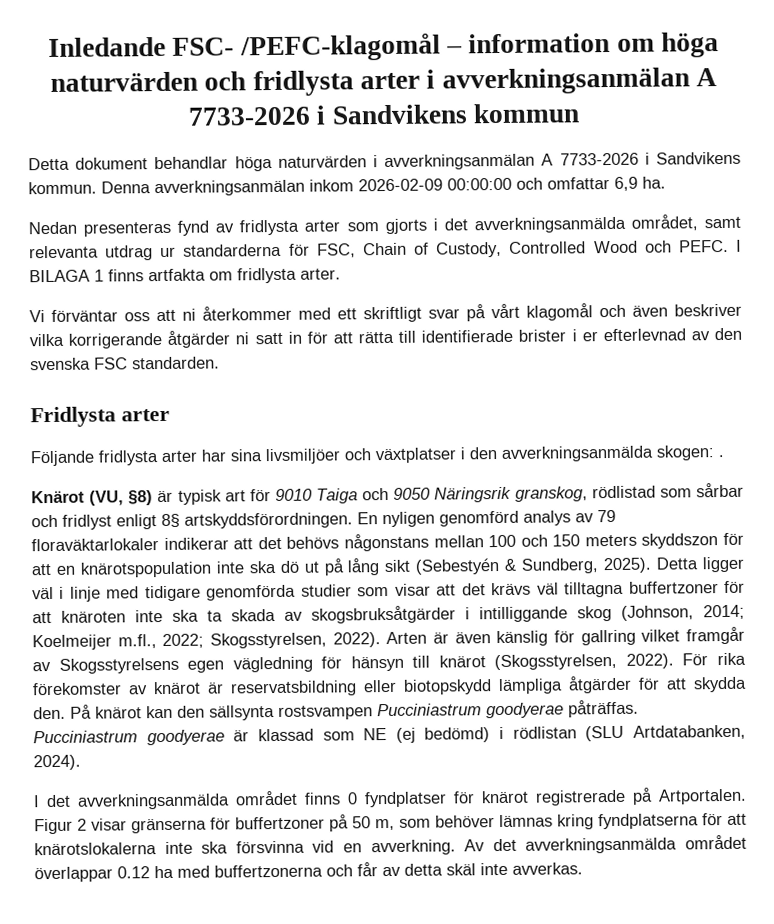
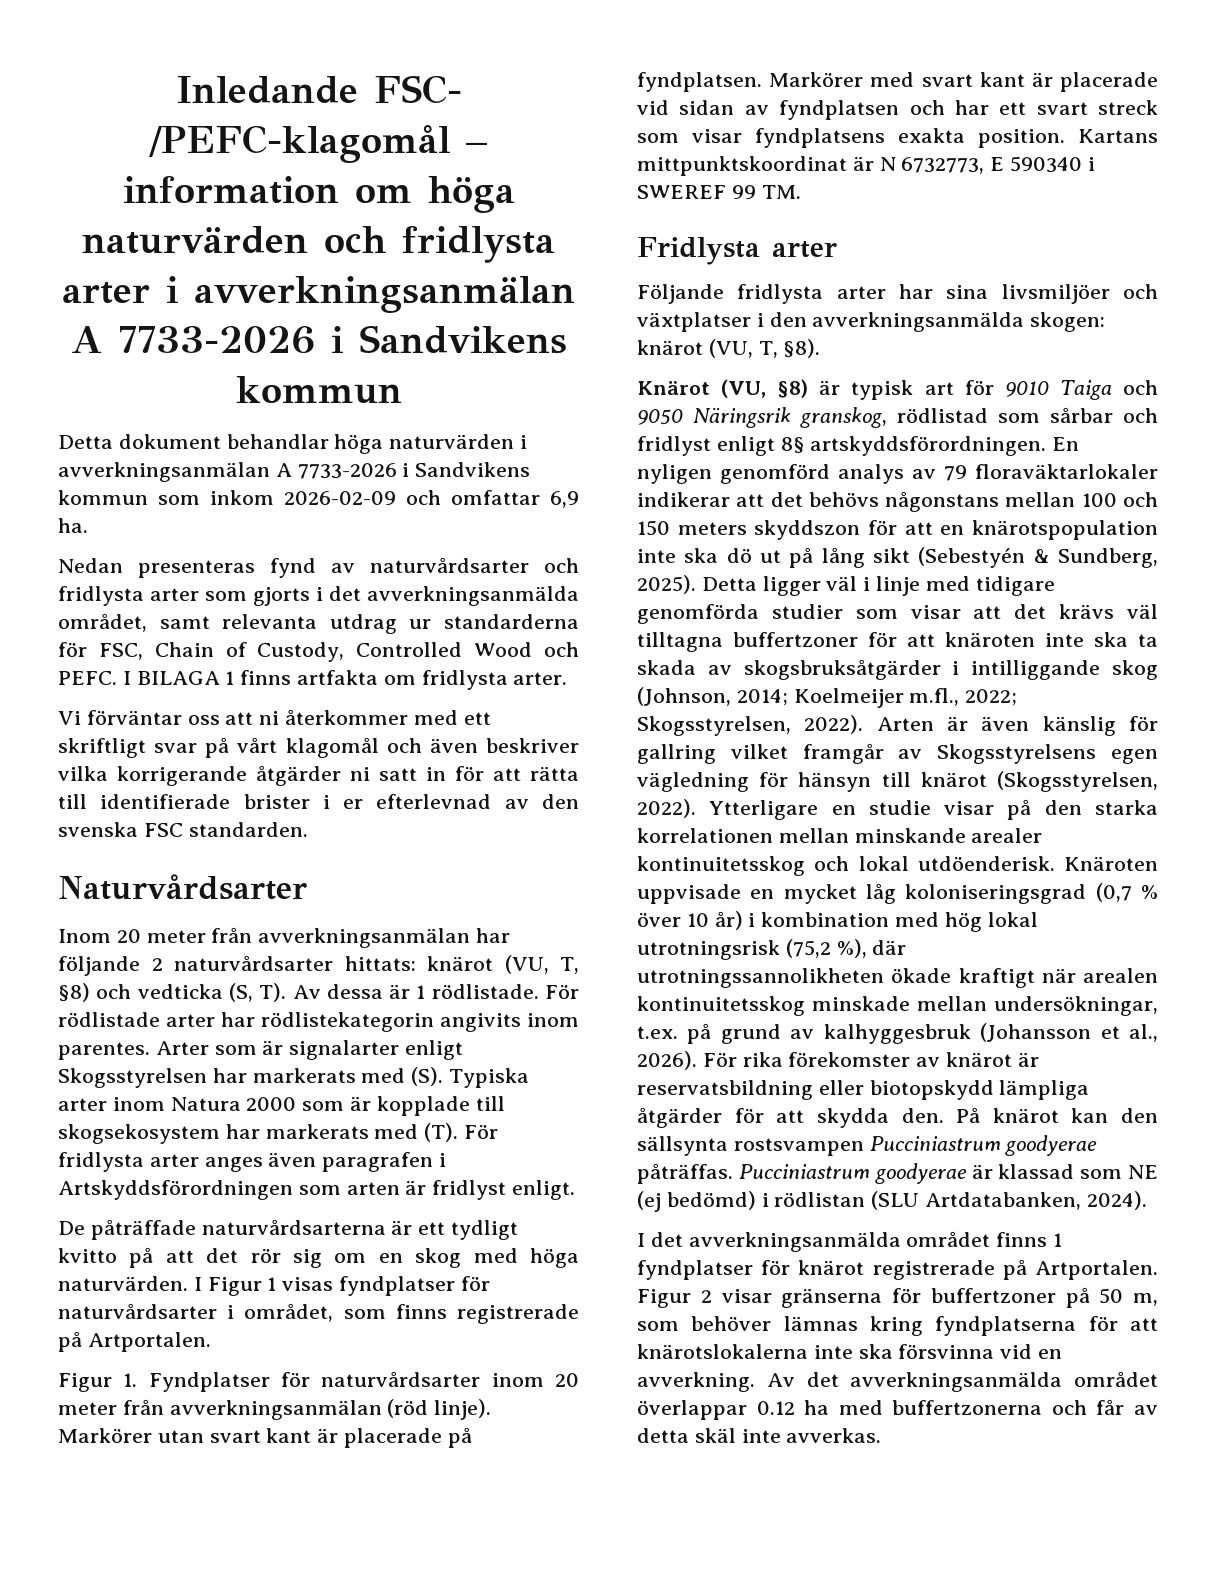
[28,179,305,197] kommun. Denna avverkningsanmälan -> [58,490,200,505] kommun som
[447,177,512,191] 00:00:00 -> (396, 498) none
(235, 228) none -> [370,557,579,573] naturvårdsarter och
(220, 363) none -> [58,874,307,900] [58,927,511,948] [58,955,579,976] [58,983,580,1002] [58,1012,579,1032] [58,1040,464,1060] [58,1067,530,1088] [58,1096,505,1116] [58,1123,499,1144] [58,1152,447,1172] [58,1180,576,1200] [58,1219,519,1240] [58,1247,579,1268] [58,1276,490,1296] [58,1303,579,1324] [58,1331,211,1352] [58,1371,579,1392] [58,1399,492,1420] [58,1427,472,1448] [637,72,1158,92] [637,100,1158,120] [637,128,1158,148] [637,156,1095,176] [637,185,801,199] // Naturvårdsarter // Inom 20 meter från avverkningsanmälan har följande 2 naturvårdsarter hittats: knärot (VU, T, §8) och vedticka (S, T). Av dessa är 1 rödlistade. För rödlistade arter har rödlistekategorin angivits inom parentes. Arter som är signalarter enligt Skogsstyrelsen har markerats med (S). Typiska arter inom Natura 2000 som är kopplade till skogsekosystem har markerats med (T). För fridlysta arter anges även paragrafen i Artskyddsförordningen som arten är fridlyst enligt. // De påträffade naturvårdsarterna är ett tydligt kvitto på att det rör sig om en skog med höga naturvärden. I Figur 1 visas fyndplatser för naturvårdsarter i området, som finns registrerade på Artportalen. // Figur 1. Fyndplatser för naturvårdsarter inom 20 meter från avverkningsanmälan (röd linje). Markörer utan svart kant är placerade på fyndplatsen. Markörer med svart kant är placerade vid sidan av fyndplatsen och har ett svart streck som visar fyndplatsens exakta position. Kartans mittpunktskoordinat är N 6732773, E 590340 i SWEREF 99 TM.
[718,455,724,458] . -> [637,339,821,358] knärot (VU, T, §8).
(674, 661) none -> [709,799,1158,820] [637,828,1043,843] [637,856,1158,876] [637,883,1158,904] [637,911,1038,932] [637,939,907,960] [637,968,1158,988] [637,996,1158,1016] [637,1023,1158,1044] [637,1051,697,1070] Ytterligare en studie visar på den starka korrelationen mellan minskande arealer kontinuitetsskog och lokal utdöenderisk. Knäroten uppvisade en mycket låg koloniseringsgrad (0,7 % över 10 år) i kombination med hög lokal utrotningsrisk (75,2 %), där utrotningssannolikheten ökade kraftigt när arealen kontinuitetsskog minskade mellan undersökningar, t.ex. på grund av kalhyggesbruk (Johansson et al., 2026).
[347,792,358,805] 0 -> [1053,1233,1063,1247] 1

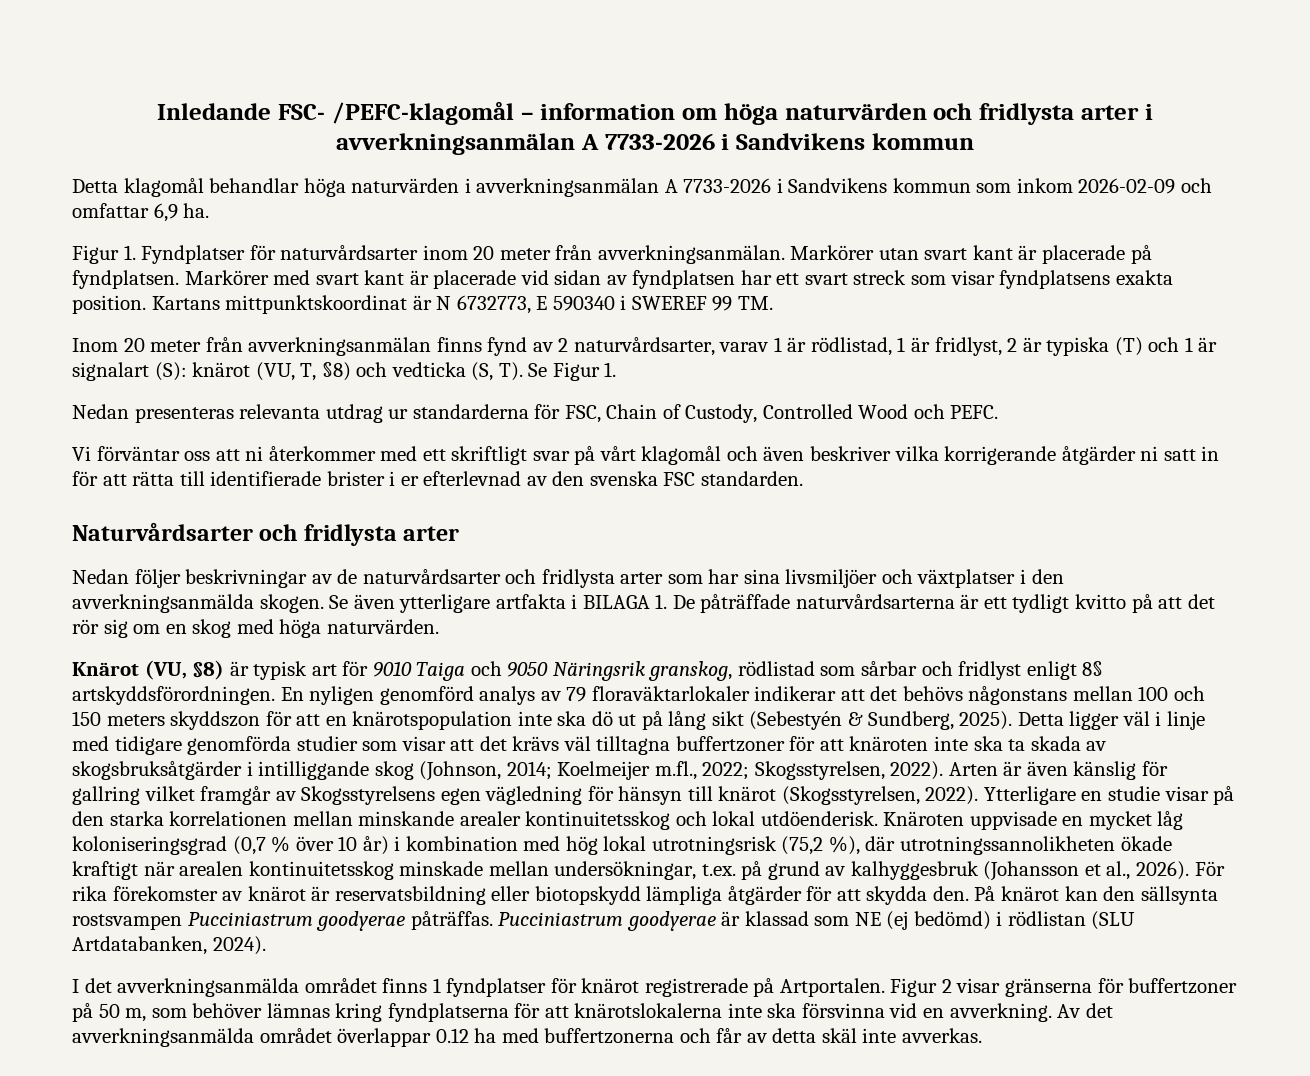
[118,434,221,449] dokument -> [123,178,204,197] klagomål
[58,557,579,578] [58,586,579,606] [58,613,210,632] Nedan presenteras fynd av naturvårdsarter och fridlysta arter som gjorts i det avverkningsanmälda området, samt -> [72,245,1152,264] [72,270,1173,289] [72,295,773,314] [72,337,1218,356] [72,362,617,381] [72,404,234,423] Figur 1. Fyndplatser för naturvårdsarter inom 20 meter från avverkningsanmälan. Markörer utan svart kant är placerade på fyndplatsen. Markörer med svart kant är placerade vid sidan av fyndplatsen har ett svart streck som visar fyndplatsens exakta position. Kartans mittpunktskoordinat är N 6732773, E 590340 i SWEREF 99 TM. // Inom 20 meter från avverkningsanmälan finns fynd av 2 naturvårdsarter, varav 1 är rödlistad, 1 är fridlyst, 2 är typiska (T) och 1 är signalart (S): knärot (VU, T, §8) och vedticka (S, T). Se Figur 1. // Nedan presenteras
[122,670,568,690] I BILAGA 1 finns artfakta om fridlysta arter. -> (999, 412) none
[58,927,511,948] [58,955,579,976] [58,983,580,1002] [58,1012,579,1032] [58,1040,464,1060] [58,1067,530,1088] [58,1096,505,1116] [58,1123,499,1144] [58,1152,447,1172] [58,1180,576,1200] // Inom 20 meter från avverkningsanmälan har följande 2 naturvårdsarter hittats: knärot (VU, T, §8) och vedticka (S, T). Av dessa är 1 rödlistade. För rödlistade arter har rödlistekategorin angivits inom parentes. Arter som är signalarter enligt Skogsstyrelsen har markerats med (S). Typiska arter inom Natura 2000 som är kopplade till skogsekosystem har markerats med (T). För fridlysta arter anges även paragrafen i Artskyddsförordningen som arten är fridlyst enligt. // -> [259,524,460,546] [72,569,1064,588] [72,594,668,613] och fridlysta arter // Nedan följer beskrivningar av de naturvårdsarter och fridlysta arter som har sina livsmiljöer och växtplatser i den avverkningsanmälda skogen. Se även ytterligare artfakta i BILAGA 1.
[193,1276,490,1296] [58,1303,579,1324] [58,1331,211,1352] [58,1371,579,1392] [58,1399,492,1420] [58,1427,472,1448] [637,72,1158,92] [637,100,1158,120] [637,128,1158,148] [637,156,1095,176] [637,185,801,199] [637,237,837,265] [637,284,1158,304] [637,312,1106,332] [637,339,821,358] I Figur 1 visas fyndplatser för naturvårdsarter i området, som finns registrerade på Artportalen. // Figur 1. Fyndplatser för naturvårdsarter inom 20 meter från avverkningsanmälan (röd linje). Markörer utan svart kant är placerade på fyndplatsen. Markörer med svart kant är placerade vid sidan av fyndplatsen och har ett svart streck som visar fyndplatsens exakta position. Kartans mittpunktskoordinat är N 6732773, E 590340 i SWEREF 99 TM. // Fridlysta arter // Följande fridlysta arter har sina livsmiljöer och växtplatser i den avverkningsanmälda skogen: knärot (VU, T, §8). -> (439, 626) none

